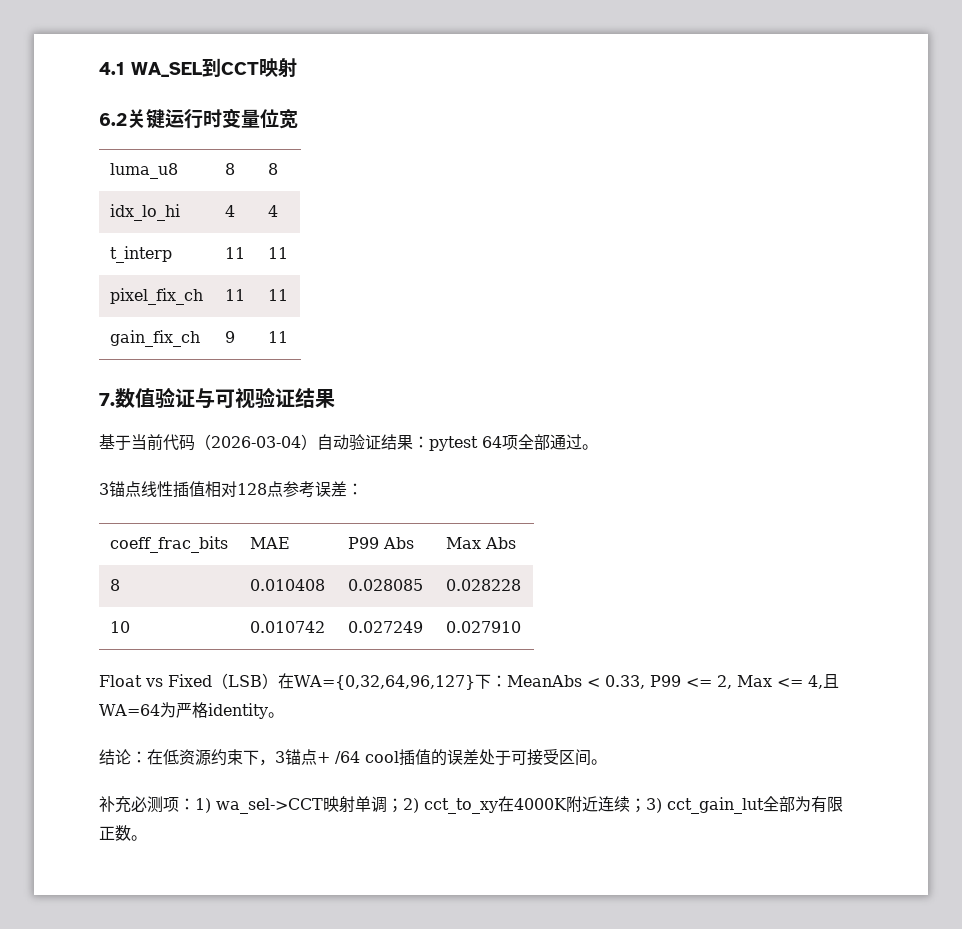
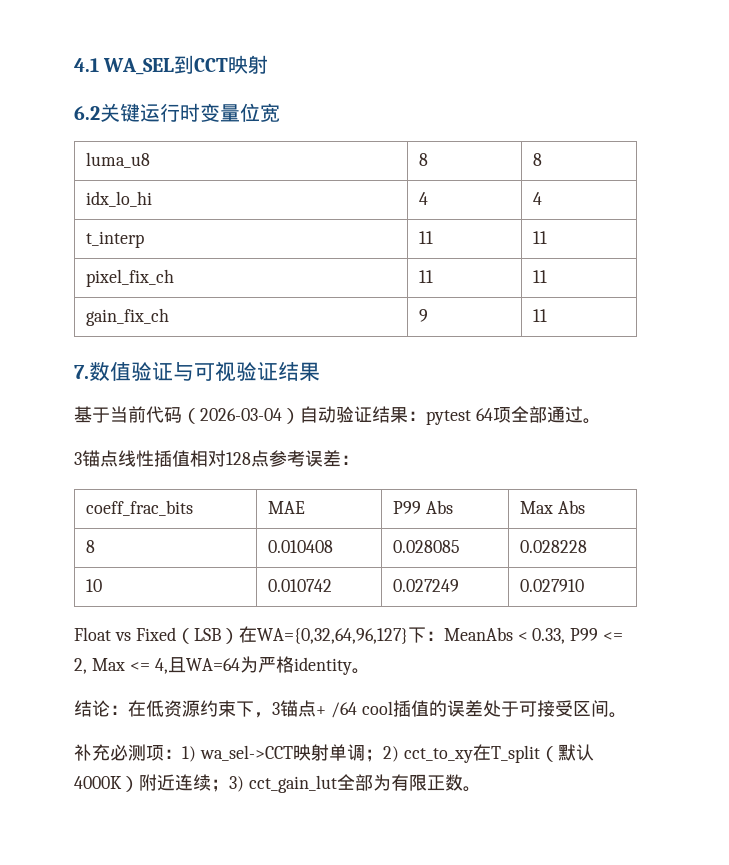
[514,798,567,810] 4000K -> [490,744,594,763] [74,776,139,792] T_split（默认4000K）

